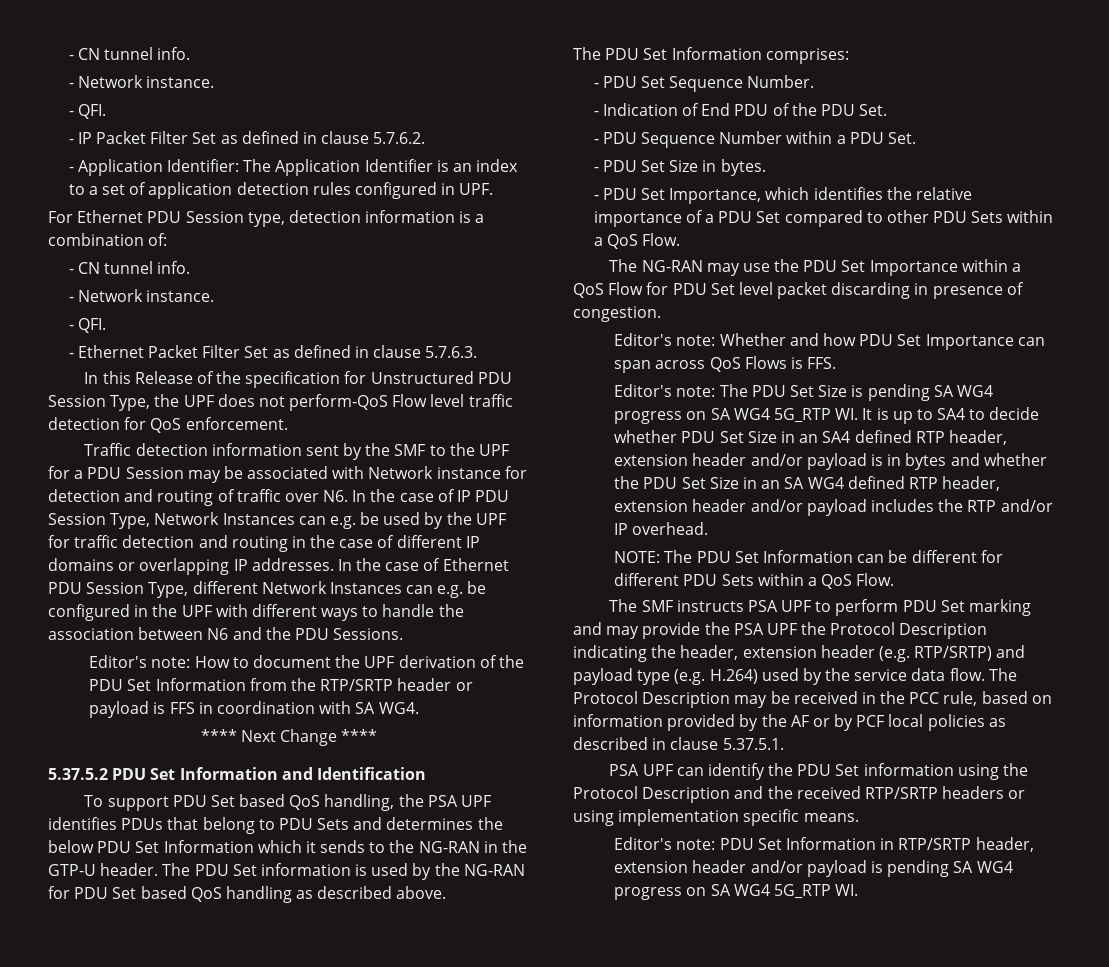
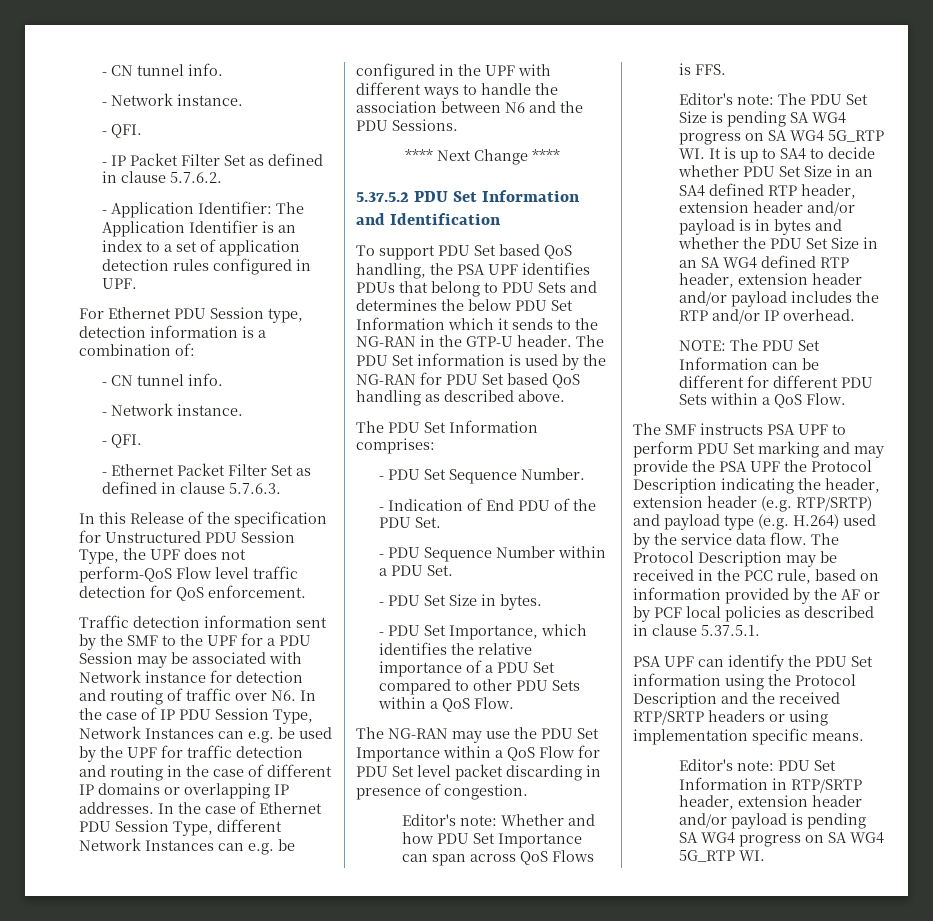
[89,655,524,668] [89,678,473,691] [89,701,419,718] // Editor's note: How to document the UPF derivation of the PDU Set Information from the RTP/SRTP header or payload is FFS in coordination with SA WG4. -> (458, 125) none

